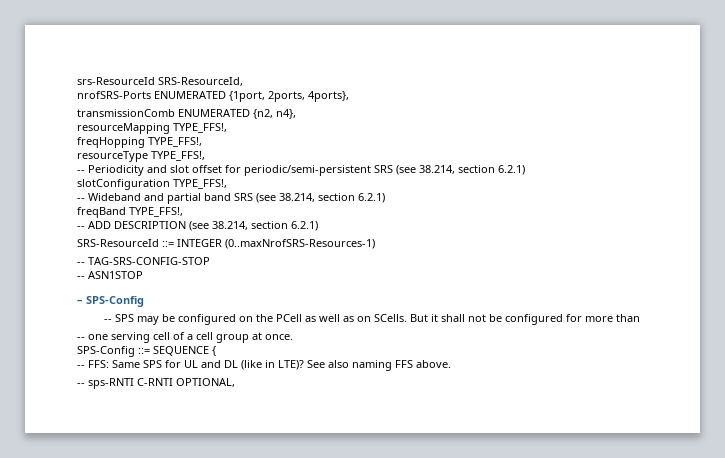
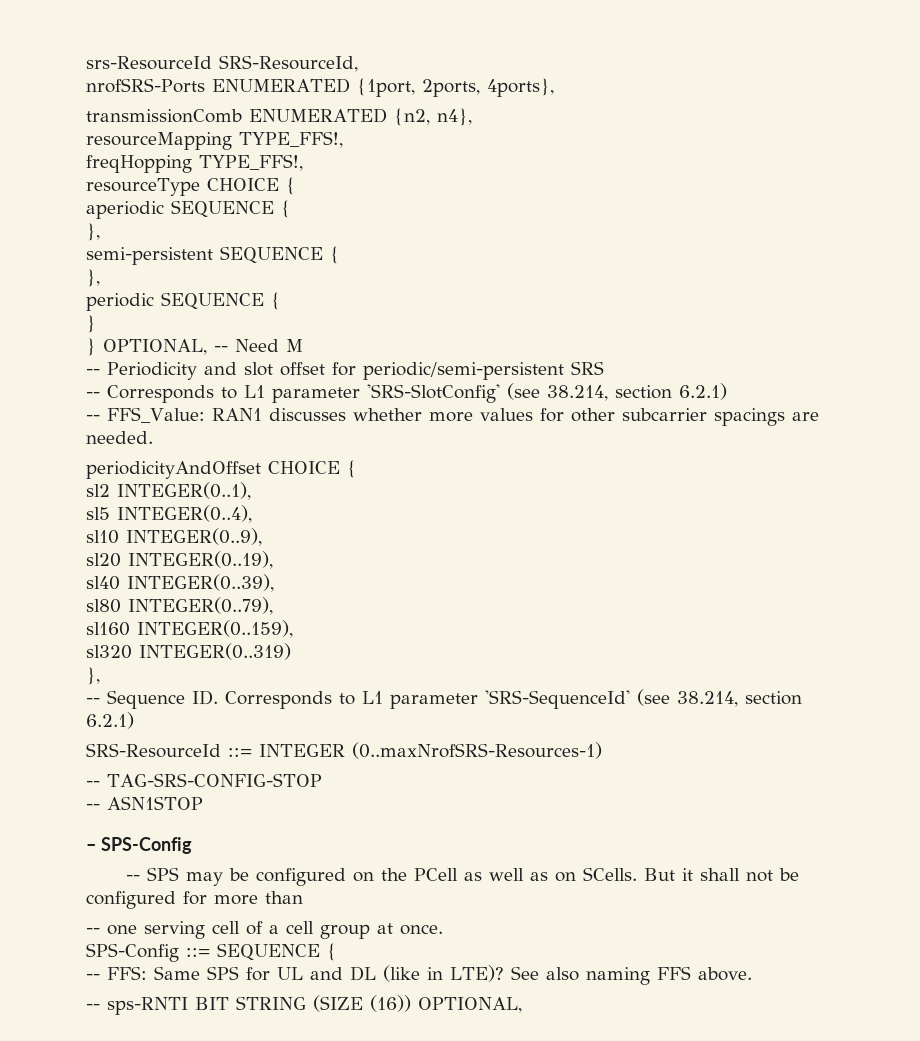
[151,151,205,161] TYPE_FFS!, -> [206,177,296,195] [86,200,291,219] [86,223,100,241] [86,246,340,265] [86,269,100,287] [86,292,281,311] [86,315,96,333] [86,338,303,356] CHOICE { // aperiodic SEQUENCE { // }, // semi-persistent SEQUENCE { // }, // periodic SEQUENCE { // } // } OPTIONAL, -- Need M
[396,165,525,175] [77,179,227,190] [77,193,385,204] [77,207,183,218] [77,221,186,229] (see 38.214, section 6.2.1) // slotConfiguration TYPE_FFS!, // -- Wideband and partial band SRS (see 38.214, section 6.2.1) // freqBand TYPE_FFS!, // -- ADD DESCRIPTION -> [86,383,727,403] [86,407,819,426] [86,431,153,444] [86,460,357,479] [86,482,251,500] [86,505,252,523] [86,528,262,546] [86,551,273,569] [86,574,274,592] [86,597,273,615] [86,620,293,638] [86,643,291,660] [86,667,100,685] [86,690,630,709] // -- Corresponds to L1 parameter 'SRS-SlotConfig' (see 38.214, section 6.2.1) // -- FFS_Value: RAN1 discusses whether more values for other subcarrier spacings are needed. // periodicityAndOffset CHOICE { // sl2 INTEGER(0..1), // sl5 INTEGER(0..4), // sl10 INTEGER(0..9), // sl20 INTEGER(0..19), // sl40 INTEGER(0..39), // sl80 INTEGER(0..79), // sl160 INTEGER(0..159), // sl320 INTEGER(0..319) // }, // -- Sequence ID. Corresponds to L1 parameter 'SRS-SequenceId'
[137,378,173,386] C-RNTI -> [195,995,411,1012] BIT STRING (SIZE (16))

